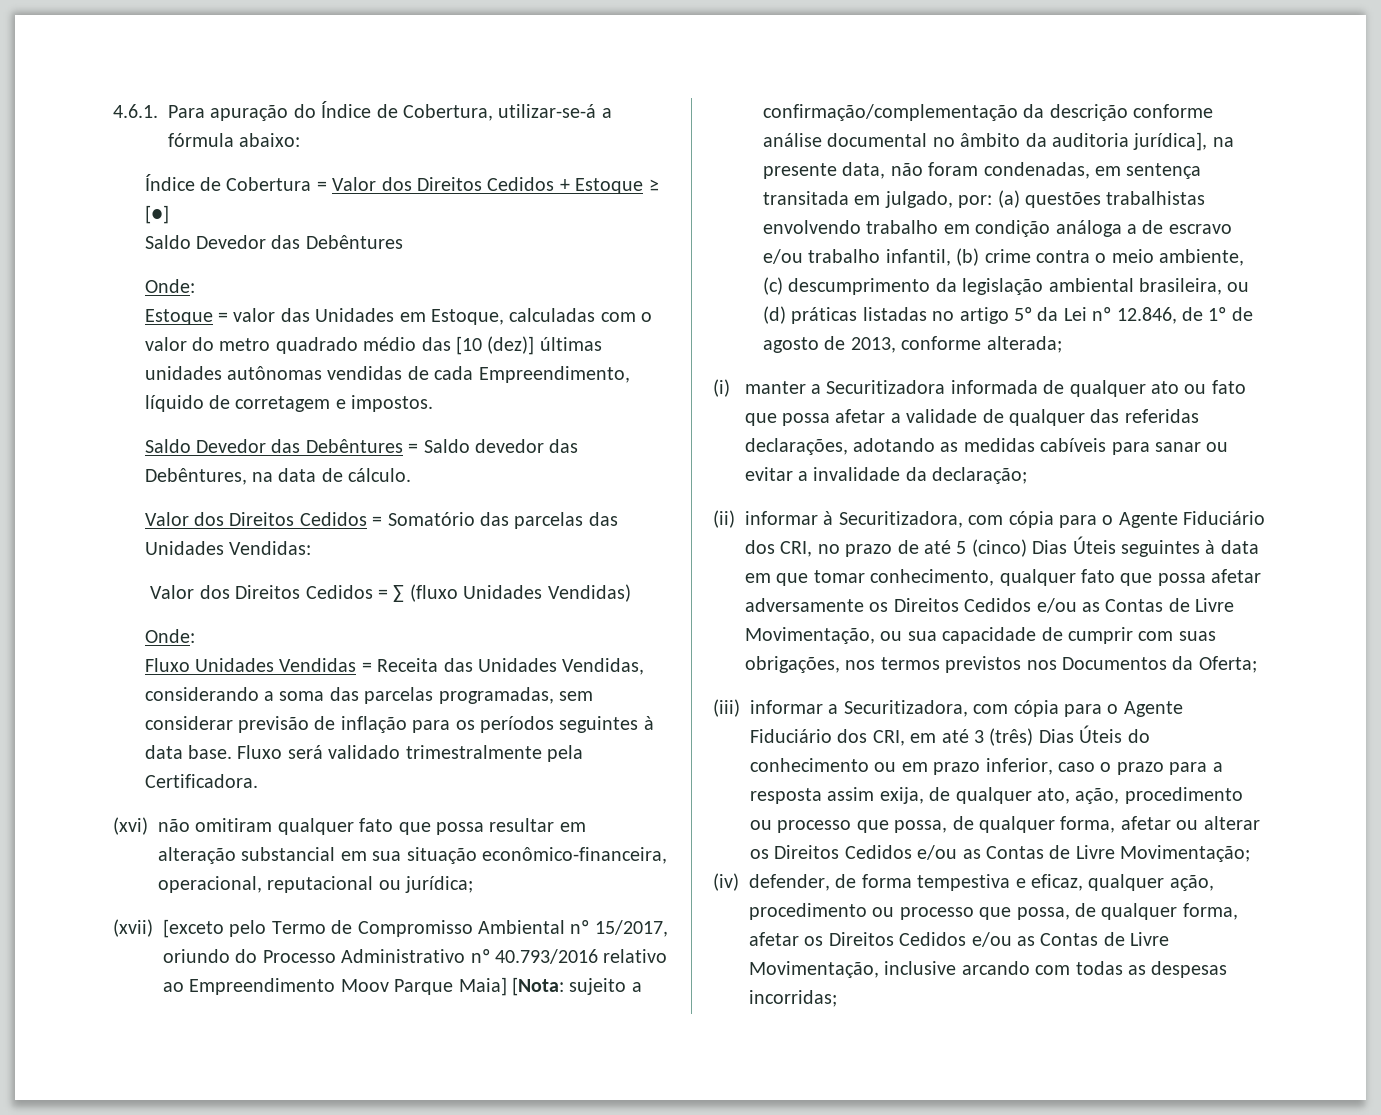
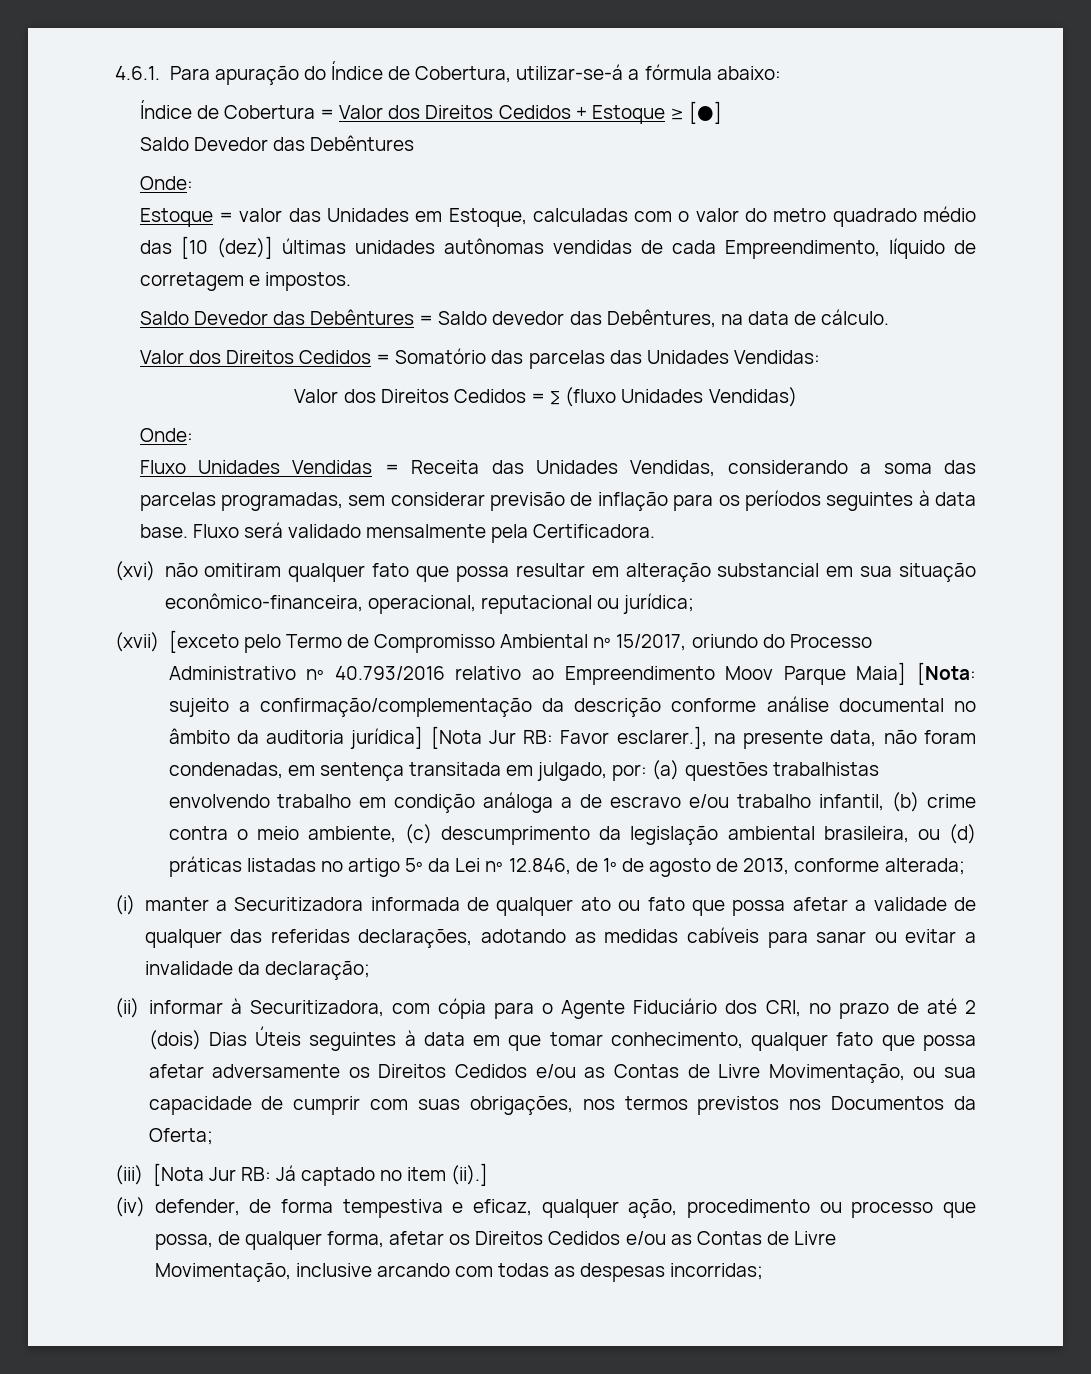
[405,745,542,759] trimestralmente -> [366,524,487,538] mensalmente
[1133,132,1208,151] jurídica], -> [350,726,707,749] jurídica] [Nota Jur RB: Favor esclarer.],
[956,539,1027,557] 5 (cinco) -> [965,1000,977,1014] [148,1030,201,1050] 2 (dois)
[750,700,1183,717] [750,725,1150,746] [750,758,1223,775] [750,787,1243,804] [750,816,1260,833] [750,845,1251,862] informar a Securitizadora, com cópia para o Agente Fiduciário dos CRI, em até 3 (três) Dias Úteis do conhecimento ou em prazo inferior, caso o prazo para a resposta assim exija, de qualquer ato, ação, procedimento ou processo que possa, de qualquer forma, afetar ou alterar os Direitos Cedidos e/ou as Contas de Livre Movimentação; -> [152,1163,489,1186] [Nota Jur RB: Já captado no item (ii).]

